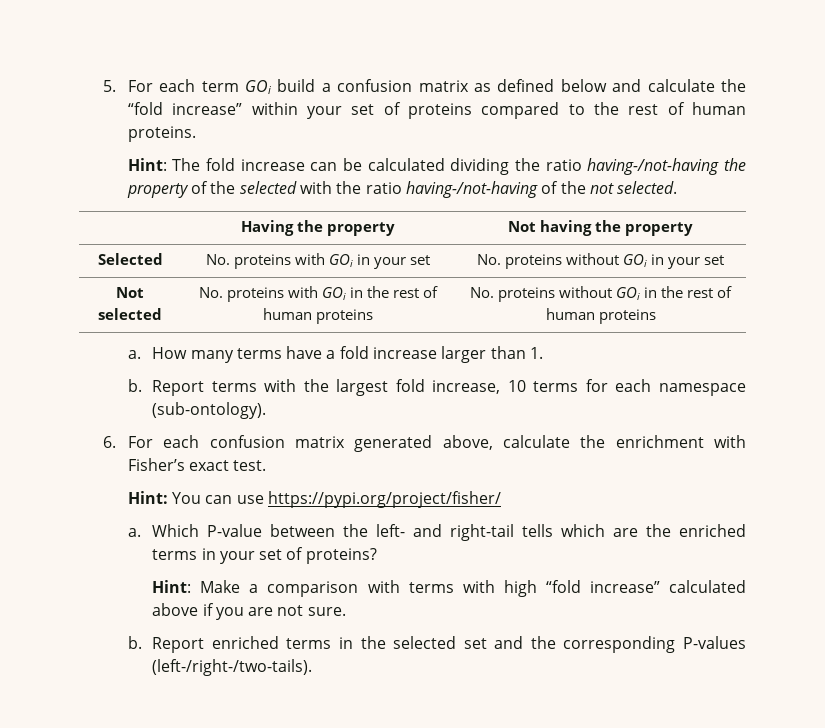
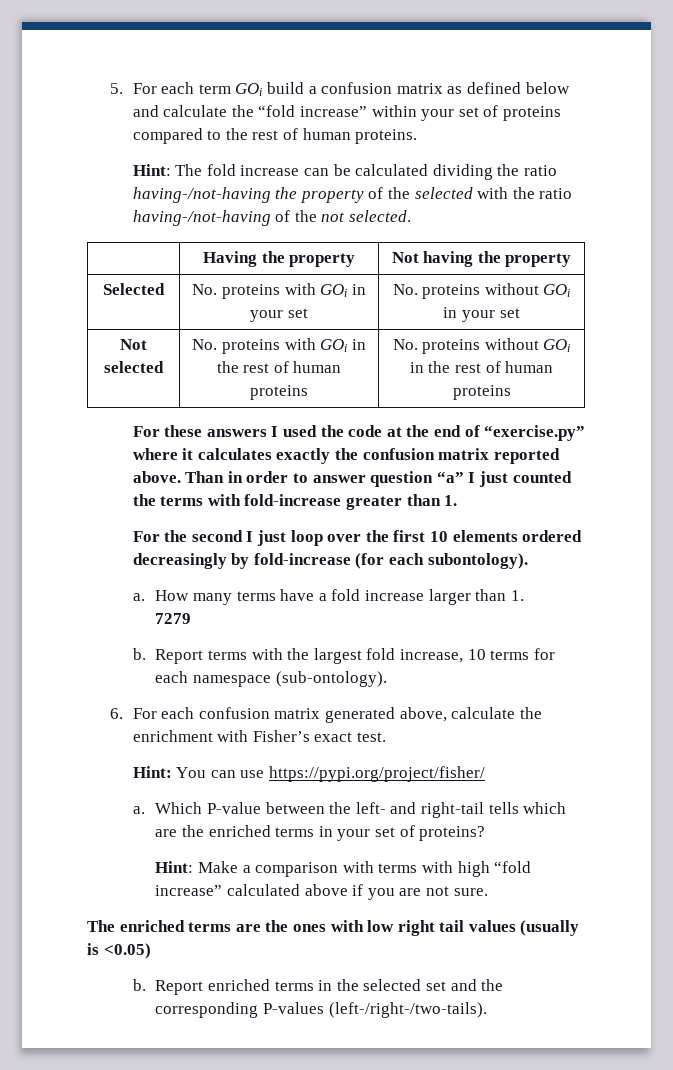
(656, 316) none -> [132,425,586,441] [132,448,560,464] [132,471,572,487] [132,494,458,510] [132,530,583,546] [132,553,528,569] // For these answers I used the code at the end of “exercise.py” where it calculates exactly the confusion matrix reported above. Than in order to answer question “a” I just counted the terms with fold-increase greater than 1. // For the second I just loop over the first 10 elements ordered decreasingly by fold-increase (for each subontology).
(544, 353) none -> [155,613,192,624] // 7279
(346, 611) none -> [87,920,580,936] [87,943,151,959] // The enriched terms are the ones with low right tail values (usually is <0.05)

